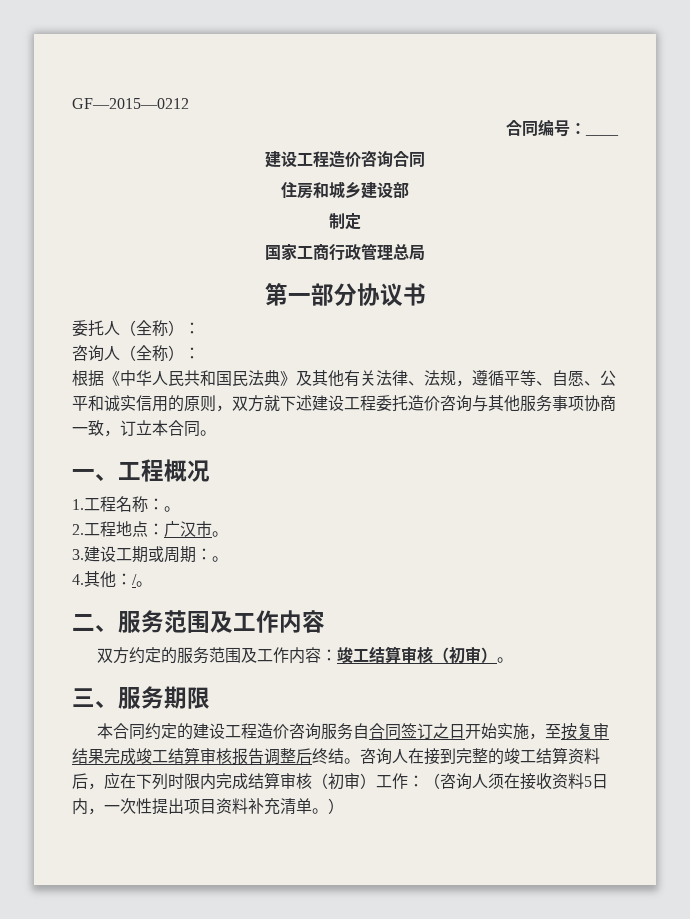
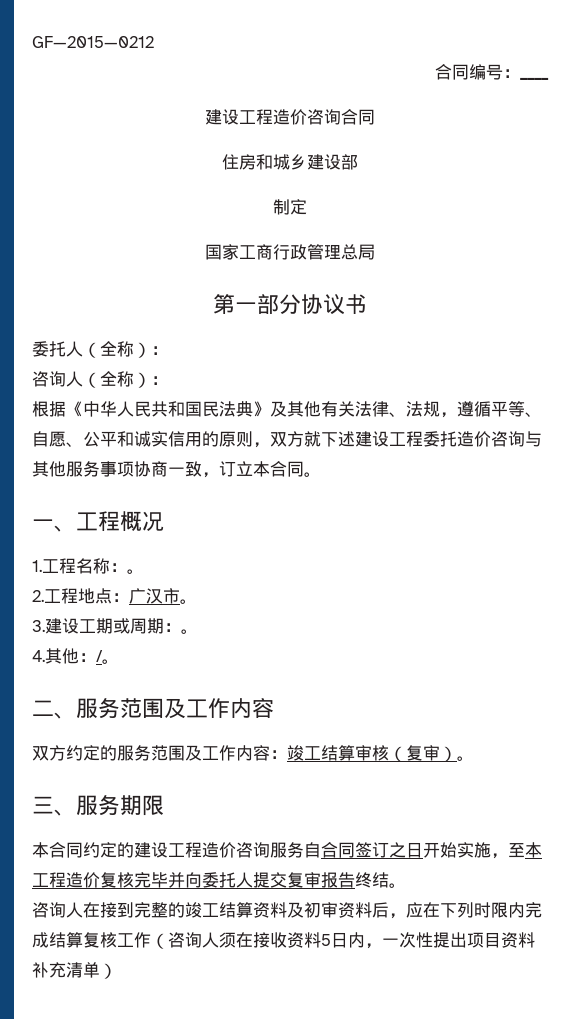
[448,647,465,664] 初 -> [406,745,423,761] 复
[560,723,609,740] [72,747,312,765] 按复审结果完成竣工结算审核报告调整后 -> [525,842,542,858] [32,872,355,888] 本工程造价复核完毕并向委托人提交复审报告
(360, 761) none -> (406, 885) //
(600, 756) none -> [287,902,372,918] 及初审资料
[280,773,424,790] 审核（初审）工作： -> [83,932,151,948] 复核工作
[312,808,328,814] 。 -> (100, 970) none

